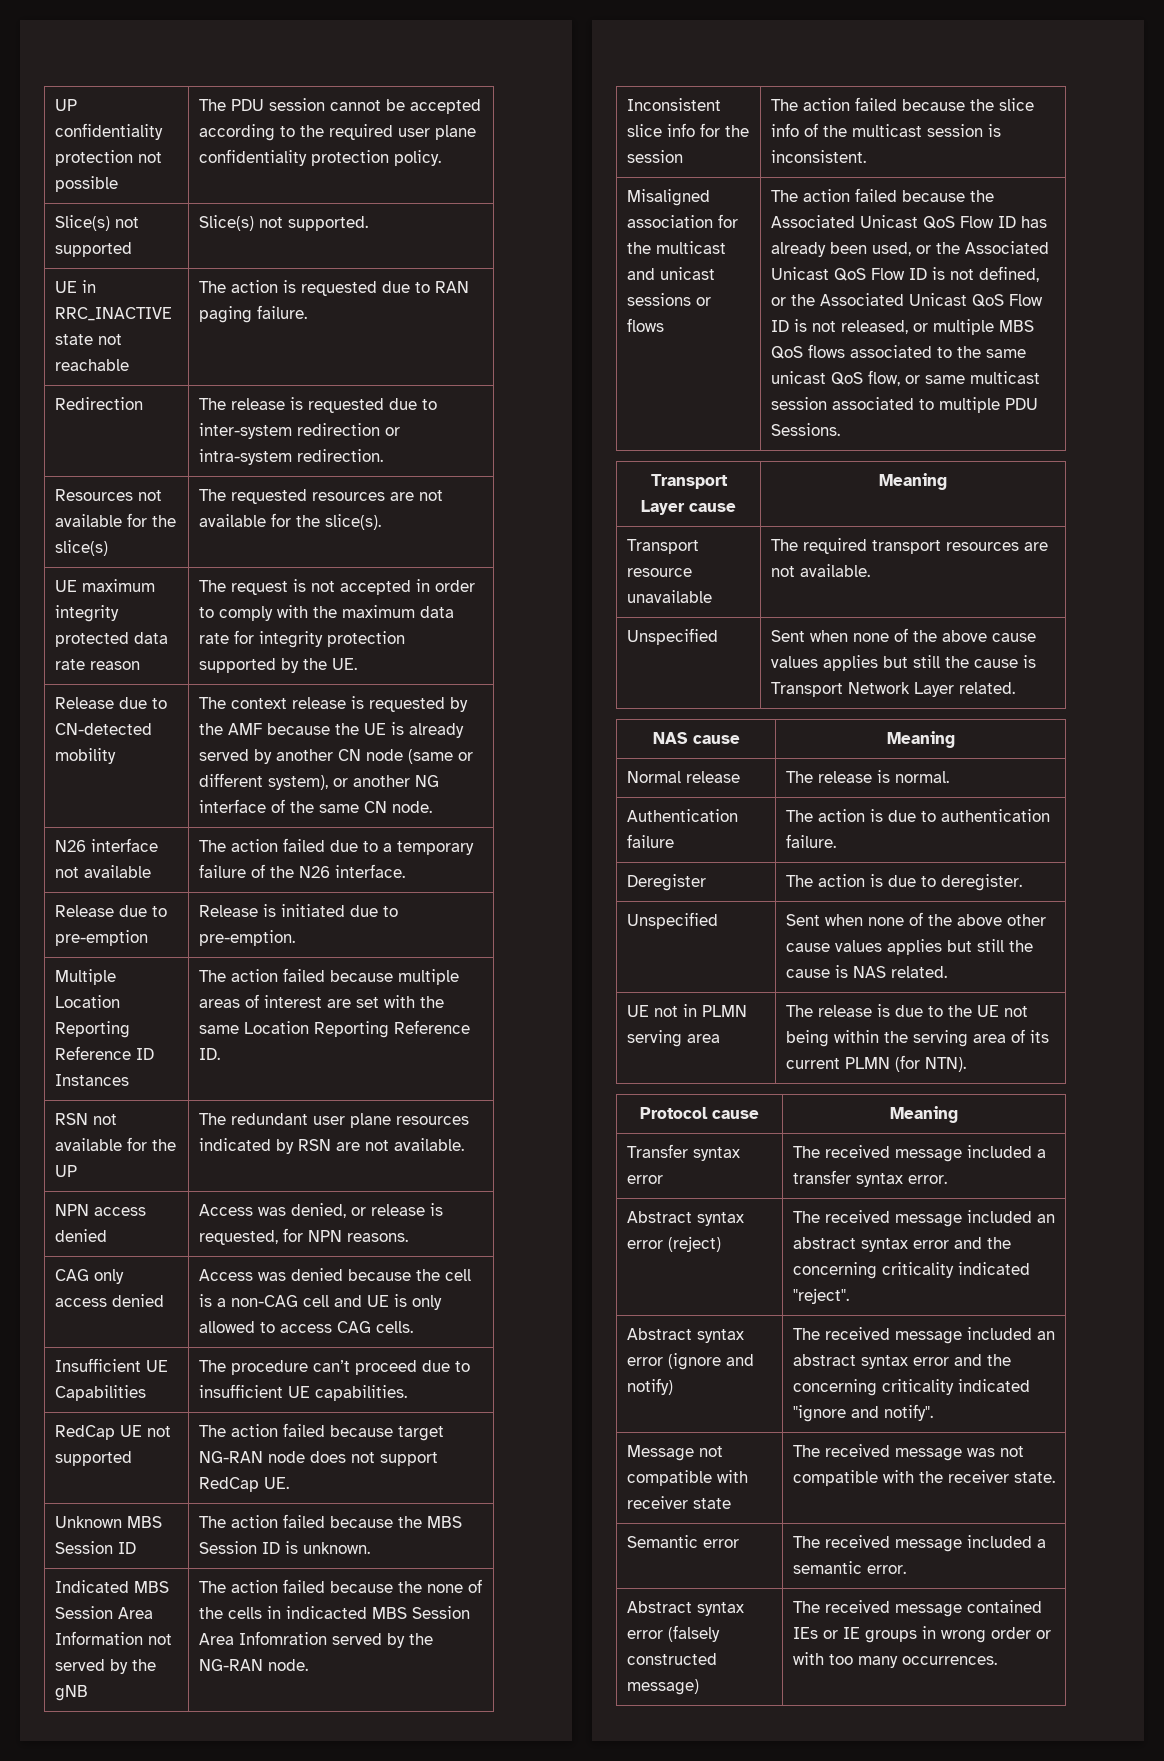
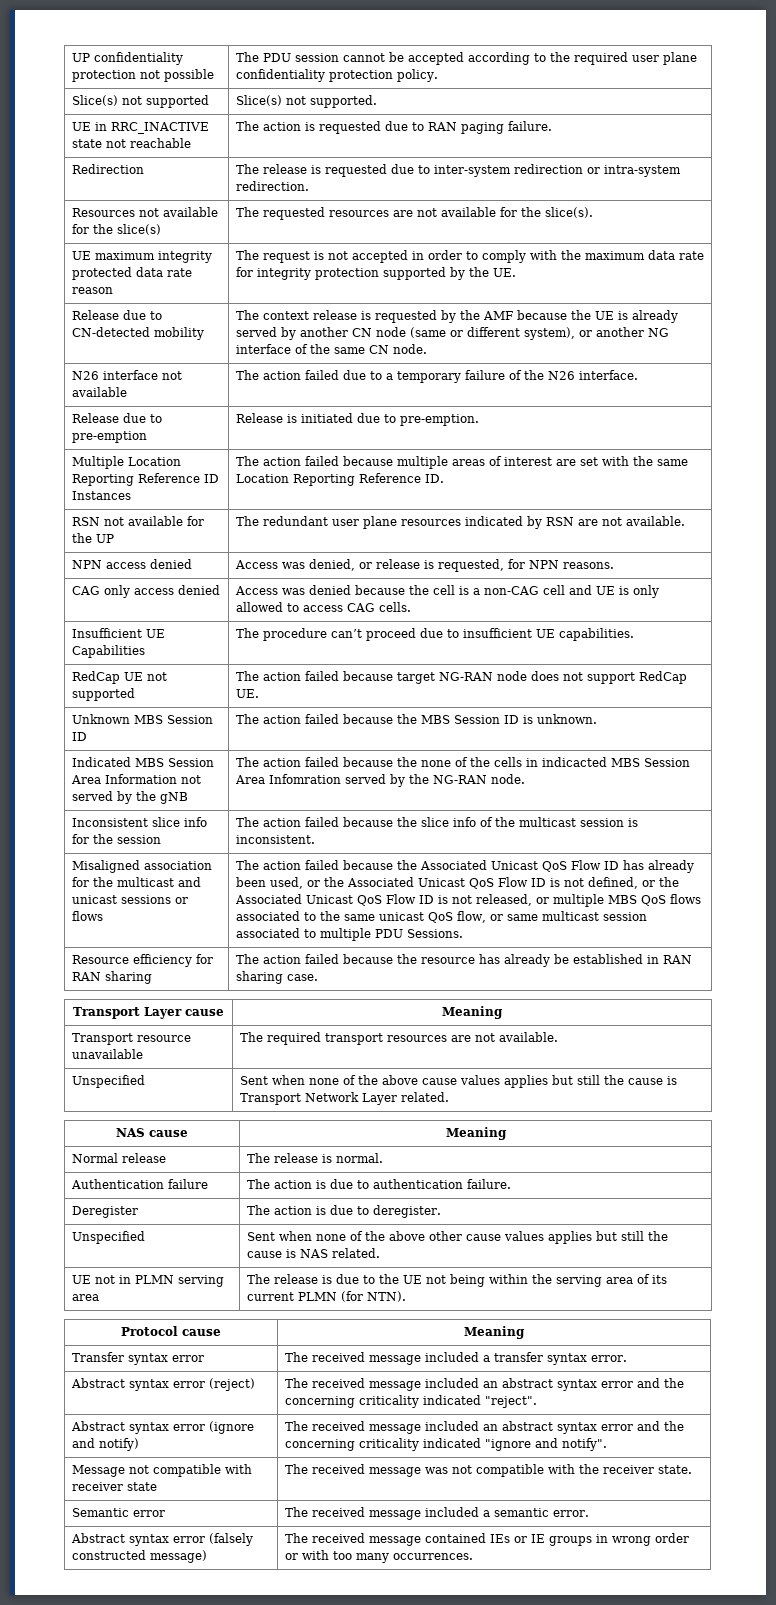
(840, 429) none -> [71,954,213,967] [71,971,152,984] [235,954,692,967] [235,971,318,984] // Resource efficiency for RAN sharing | The action failed because the resource has already be established in RAN sharing case.

